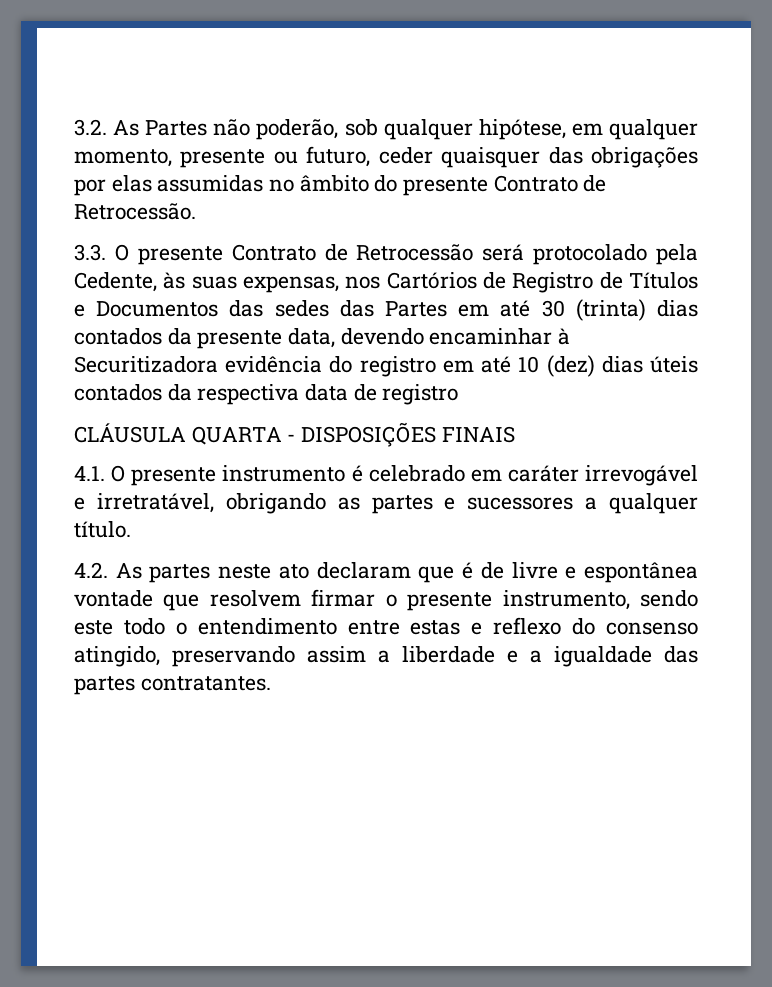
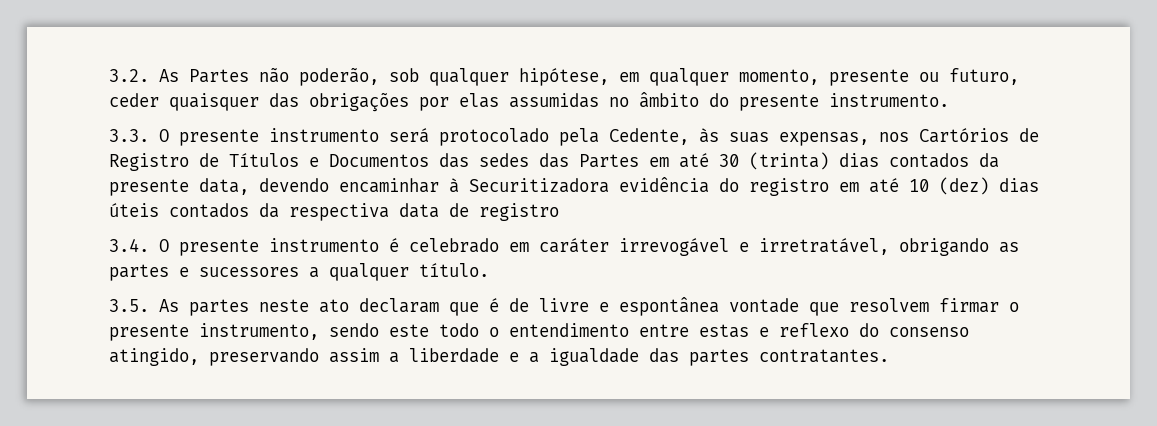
[493,175,607,192] [74,203,196,220] Contrato de Retrocessão. -> [829,93,949,107] instrumento.
[231,244,474,261] Contrato de Retrocessão -> [269,128,379,142] instrumento
[74,422,515,447] [74,466,105,481] CLÁUSULA QUARTA - DISPOSIÇÕES FINAIS // 4.1. -> [109,238,149,252] 3.4.
[74,562,108,578] 4.2. -> [109,299,149,312] 3.5.

